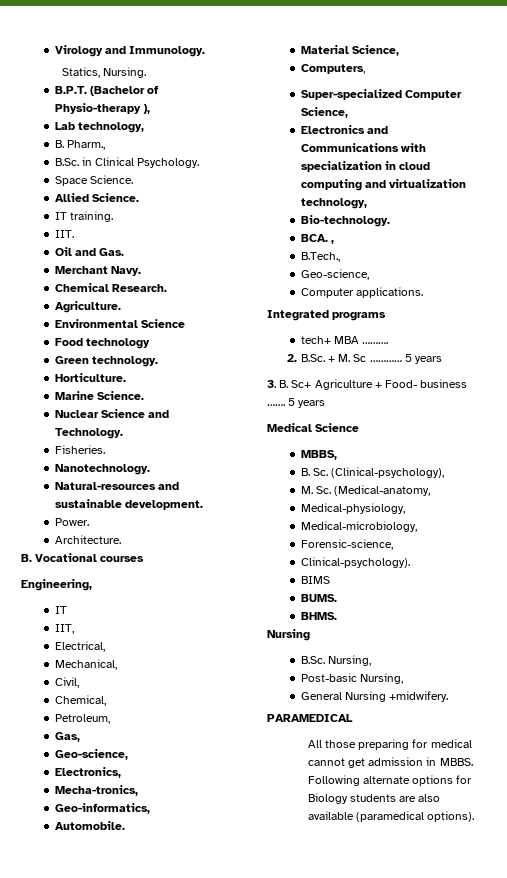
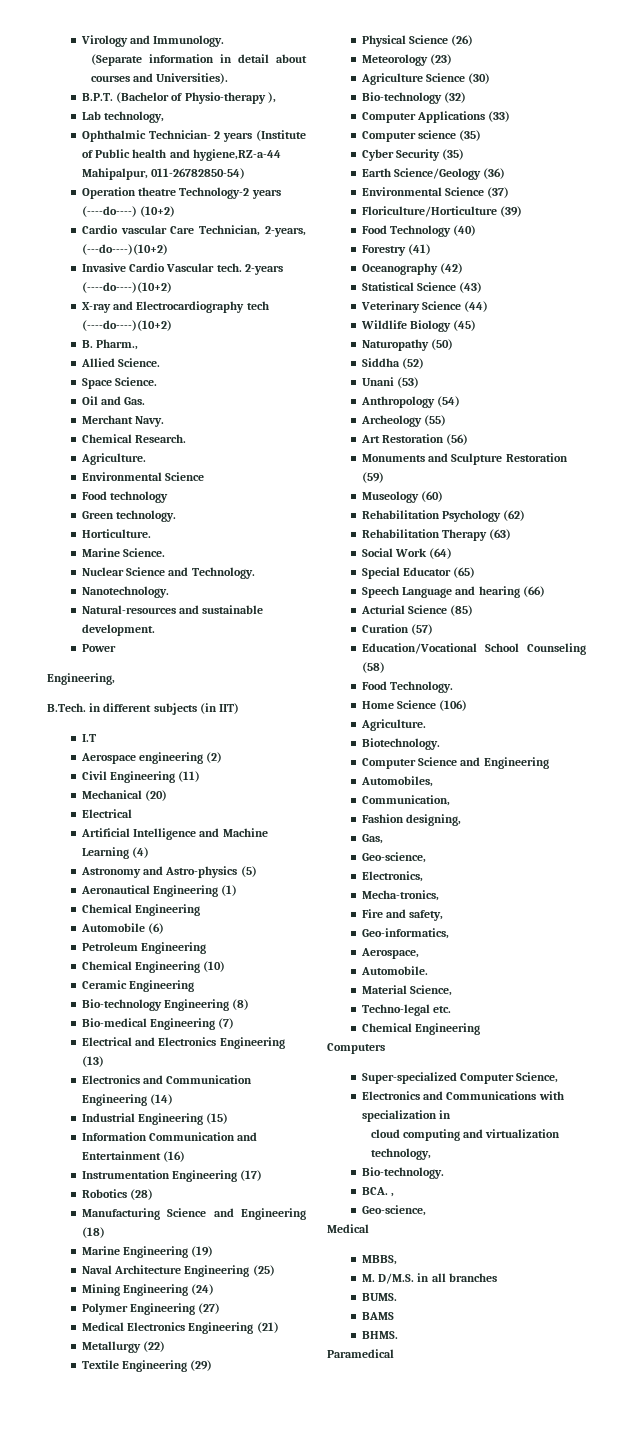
[61,67,146,78] Statics, Nursing. -> [90,54,307,66] [90,73,228,84] (Separate information in detail about courses and Universities).
[54,140,105,150] [54,157,200,168] [54,175,133,186] B. Pharm., // B.Sc. in Clinical Psychology. // Space Science. -> [81,130,306,142] [81,149,281,161] [81,168,246,180] [81,187,281,199] [81,206,176,217] [81,225,306,237] [81,244,168,255] [81,263,283,275] [81,282,172,293] [81,301,269,313] [81,320,172,331] [81,339,139,350] Ophthalmic Technician- 2 years (Institute of Public health and hygiene,RZ-a-44 Mahipalpur, 011-26782850-54) // Operation theatre Technology-2 years (----do----) (10+2) // Cardio vascular Care Technician, 2-years, (---do----)(10+2) // Invasive Cardio Vascular tech. 2-years (----do----)(10+2) // X-ray and Electrocardiography tech (----do----)(10+2) // B. Pharm.,
[54,211,113,222] [54,230,74,238] IT training. // IIT. -> [81,377,158,389] Space Science.
[54,445,105,454] // Fisheries. -> (255, 573) none
[54,518,89,526] [54,535,121,544] [21,553,145,562] [21,579,92,591] [54,606,67,614] [54,624,74,634] [54,641,105,652] [54,659,117,670] [54,677,79,688] [54,695,106,706] [54,714,110,724] Power. // Architecture. // B. Vocational courses // Engineering, // IT // IIT, // Electrical, // Mechanical, // Civil, // Chemical, // Petroleum, -> [81,644,116,652] [47,673,115,685] [47,703,240,715] [81,734,96,742] [80,752,223,764] [81,771,201,783] [81,790,168,801] [81,809,132,818] [80,828,268,840] [81,847,150,859] [80,866,257,878] [80,885,238,897] [81,904,201,916] [80,923,165,934] [81,942,207,954] [81,961,226,973] [81,980,195,992] [81,999,250,1011] [81,1018,235,1030] [81,1037,285,1049] [81,1056,104,1067] [81,1075,253,1084] [81,1094,174,1106] [81,1113,229,1125] [81,1132,258,1141] [81,1151,186,1162] [81,1170,263,1182] [81,1189,154,1200] [81,1208,306,1220] [81,1227,105,1238] [81,1246,214,1258] [81,1265,275,1277] [81,1284,215,1296] [81,1303,221,1315] [81,1322,279,1334] [81,1341,166,1353] [81,1360,213,1372] [361,35,474,47] [361,54,453,66] [360,73,491,85] [361,92,467,104] [361,111,511,123] [361,130,482,142] [361,149,465,161] [361,168,506,180] [361,187,510,198] [361,206,523,217] [361,225,477,237] [361,244,432,256] [361,263,464,275] [361,282,483,293] [360,301,489,313] [360,320,477,332] [361,339,454,351] [361,358,425,369] [361,377,420,388] [360,396,461,408] [360,415,447,427] [360,434,469,445] [361,453,568,465] [361,472,384,483] [361,491,444,503] [361,510,526,522] [361,529,512,541] [361,548,453,559] [361,567,476,579] [361,586,545,598] [360,605,474,616] [361,624,434,635] [361,643,586,655] [361,662,385,673] [361,681,454,693] [361,700,468,711] [360,719,426,731] [361,738,440,750] [361,757,549,769] [360,776,433,787] [361,795,450,806] [361,814,462,826] Power // Engineering, // B.Tech. in different subjects (in IIT) // I.T // Aerospace engineering (2) // Civil Engineering (11) // Mechanical (20) // Electrical // Artificial Intelligence and Machine Learning (4) // Astronomy and Astro-physics (5) // Aeronautical Engineering (1) // Chemical Engineering // Automobile (6) // Petroleum Engineering // Chemical Engineering (10) // Ceramic Engineering // Bio-technology Engineering (8) // Bio-medical Engineering (7) // Electrical and Electronics Engineering (13) // Electronics and Communication Engineering (14) // Industrial Engineering (15) // Information Communication and Entertainment (16) // Instrumentation Engineering (17) // Robotics (28) // Manufacturing Science and Engineering (18) // Marine Engineering (19) // Naval Architecture Engineering (25) // Mining Engineering (24) // Polymer Engineering (27) // Medical Electronics Engineering (21) // Metallurgy (22) // Textile Engineering (29) // Physical Science (26) // Meteorology (23) // Agriculture Science (30) // Bio-technology (32) // Computer Applications (33) // Computer science (35) // Cyber Security (35) // Earth Science/Geology (36) // Environmental Science (37) // Floriculture/Horticulture (39) // Food Technology (40) // Forestry (41) // Oceanography (42) // Statistical Science (43) // Veterinary Science (44) // Wildlife Biology (45) // Naturopathy (50) // Siddha (52) // Unani (53) // Anthropology (54) // Archeology (55) // Art Restoration (56) // Monuments and Sculpture Restoration (59) // Museology (60) // Rehabilitation Psychology (62) // Rehabilitation Therapy (63) // Social Work (64) // Special Educator (65) // Speech Language and hearing (66) // Acturial Science (85) // Curation (57) // Education/Vocational School Counseling (58) // Food Technology. // Home Science (106) // Agriculture. // Biotechnology. // Computer Science and Engineering // Automobiles, // Communication, // Fashion designing,
(138, 790) none -> [361,909,444,921] // Fire and safety,
(150, 808) none -> [360,948,419,959] // Aerospace,
[300,64,365,74] Computers, -> [361,1004,452,1016] [361,1023,481,1035] [327,1043,385,1054] Techno-legal etc. // Chemical Engineering // Computers
(396, 165) none -> (452, 1114) //
[300,252,340,262] [300,269,369,280] [300,287,423,298] [267,310,387,321] [300,336,389,344] [287,354,443,364] [267,379,468,390] [267,398,326,408] [267,423,360,432] // B.Tech., // Geo-science, // Computer applications. // Integrated programs // tech+ MBA ………. // 2. B.Sc. + M. Sc ………… 5 years // 3. B. Sc+ Agriculture + Food- business ……. 5 years // Medical Science -> [361,1205,426,1216] [327,1224,369,1233] // Geo-science, // Medical
[300,467,445,478] [300,485,431,496] [300,503,405,514] [300,521,417,532] [300,539,393,550] [300,557,410,568] [300,576,330,584] B. Sc. (Clinical-psychology), // M. Sc. (Medical-anatomy, // Medical-physiology, // Medical-microbiology, // Forensic-science, // Clinical-psychology). // BIMS -> [361,1273,497,1284] M. D/M.S. in all branches
(337, 598) none -> [361,1312,394,1320] // BAMS
[267,629,310,641] [300,655,371,666] [300,673,403,684] [300,691,449,702] [267,714,353,722] [307,739,472,750] [307,757,473,768] [307,775,473,786] [307,793,441,804] [307,811,475,822] Nursing // B.Sc. Nursing, // Post-basic Nursing, // General Nursing +midwifery. // PARAMEDICAL // All those preparing for medical cannot get admission in MBBS. Following alternate options for Biology students are also available (paramedical options). -> [327,1349,394,1358] Paramedical

